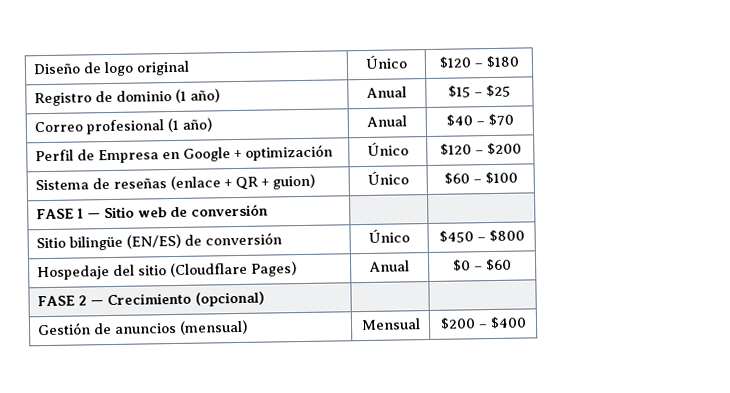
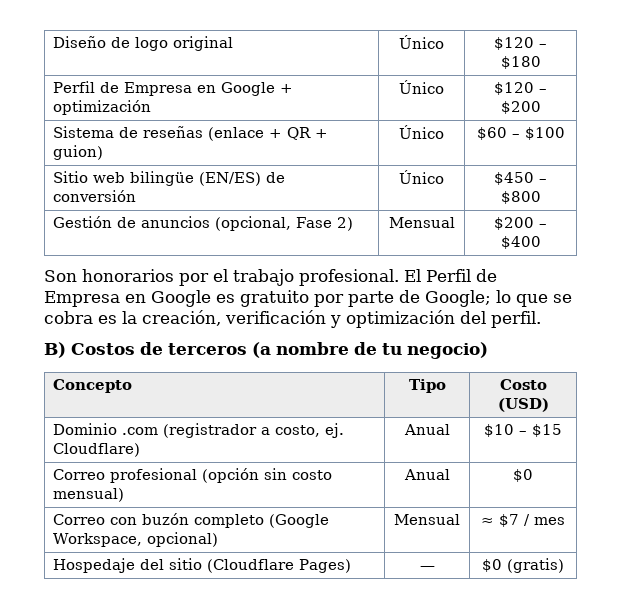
[34,88,221,107] [366,86,407,98] [448,84,511,98] [34,117,213,135] [366,115,407,127] [445,113,514,127] // Registro de dominio (1 año) | Anual | $15 – $25 // Correo profesional (1 año) | Anual | $40 – $70 -> (541, 62) none
[36,204,269,220] [36,237,67,249] FASE 1 — Sitio web de conversión | | // Sitio -> [53,171,126,183] Sitio web
(525, 236) none -> [53,216,354,231] [388,217,455,228] [494,217,547,230] [500,236,541,249] [44,269,497,286] [44,290,572,307] [44,310,541,328] [44,342,488,359] [53,379,133,393] [408,379,446,393] [499,379,547,390] [497,398,549,412] [53,423,345,438] [53,443,141,457] [403,424,450,435] [484,424,562,437] [53,468,333,483] [53,488,125,502] [403,469,450,480] [513,469,533,482] [53,513,330,528] [53,532,219,547] [394,514,460,525] [481,514,565,527] // Gestión de anuncios (opcional, Fase 2) | Mensual | $200 – $400 // Son honorarios por el trabajo profesional. El Perfil de Empresa en Google es gratuito por parte de Google; lo que se cobra es la creación, verificación y optimización del perfil. // B) Costos de terceros (a nombre de tu negocio) // Concepto | Tipo | Costo (USD) // Dominio .com (registrador a costo, ej. Cloudflare) | Anual | $10 – $15 // Correo profesional (opción sin costo mensual) | Anual | $0 // Correo con buzón completo (Google Workspace, opcional) | Mensual | ≈ $7 / mes
[369,260,410,272] [453,258,512,272] [37,291,266,307] [37,319,249,336] [360,318,421,331] [439,316,527,330] Anual | $0 – $60 // FASE 2 — Crecimiento (opcional) | | // Gestión de anuncios (mensual) | Mensual | $200 – $400 -> [419,566,435,570] [482,558,564,573] — | $0 (gratis)

